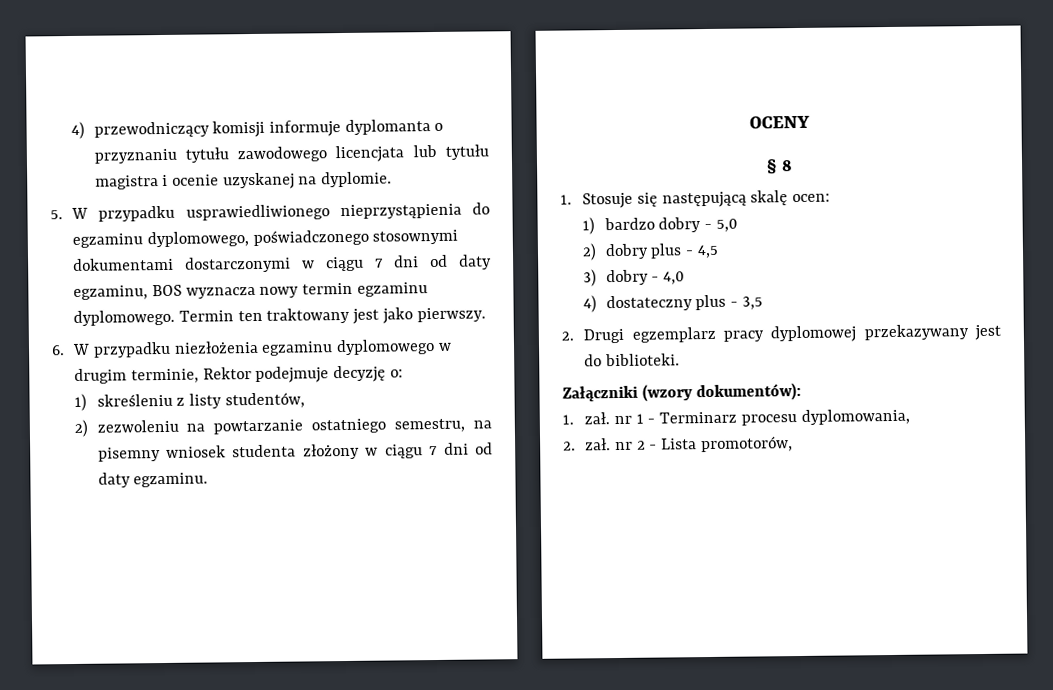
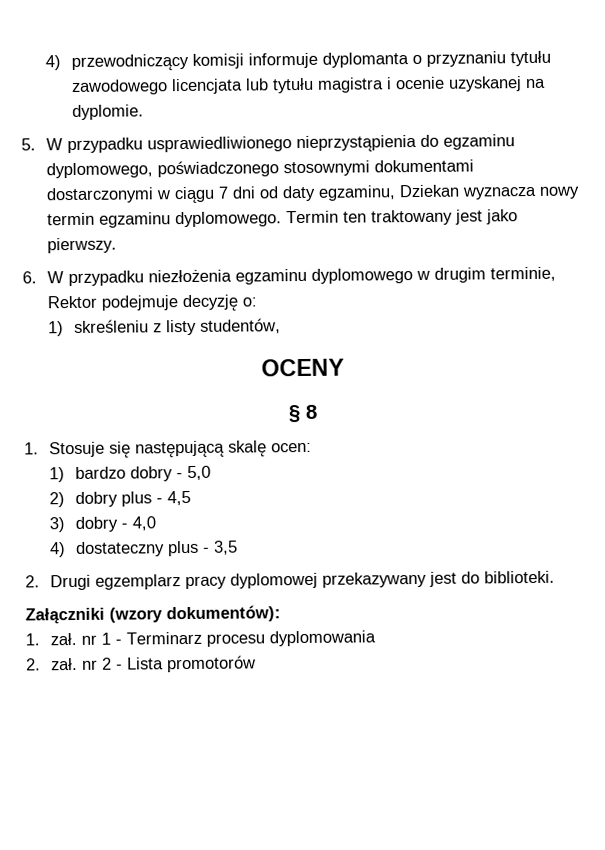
[151,284,182,297] BOS -> [399,184,461,198] Dziekan
[74,418,492,437] [97,442,493,462] [97,472,209,488] // 2) zezwoleniu na powtarzanie ostatniego semestru, na pisemny wniosek studenta złożony w ciągu 7 dni od daty egzaminu. -> (281, 326) none
[800,408,910,425] dyplomowania, -> [269,630,377,647] dyplomowania
[700,436,793,453] promotorów, -> [167,655,257,673] promotorów

